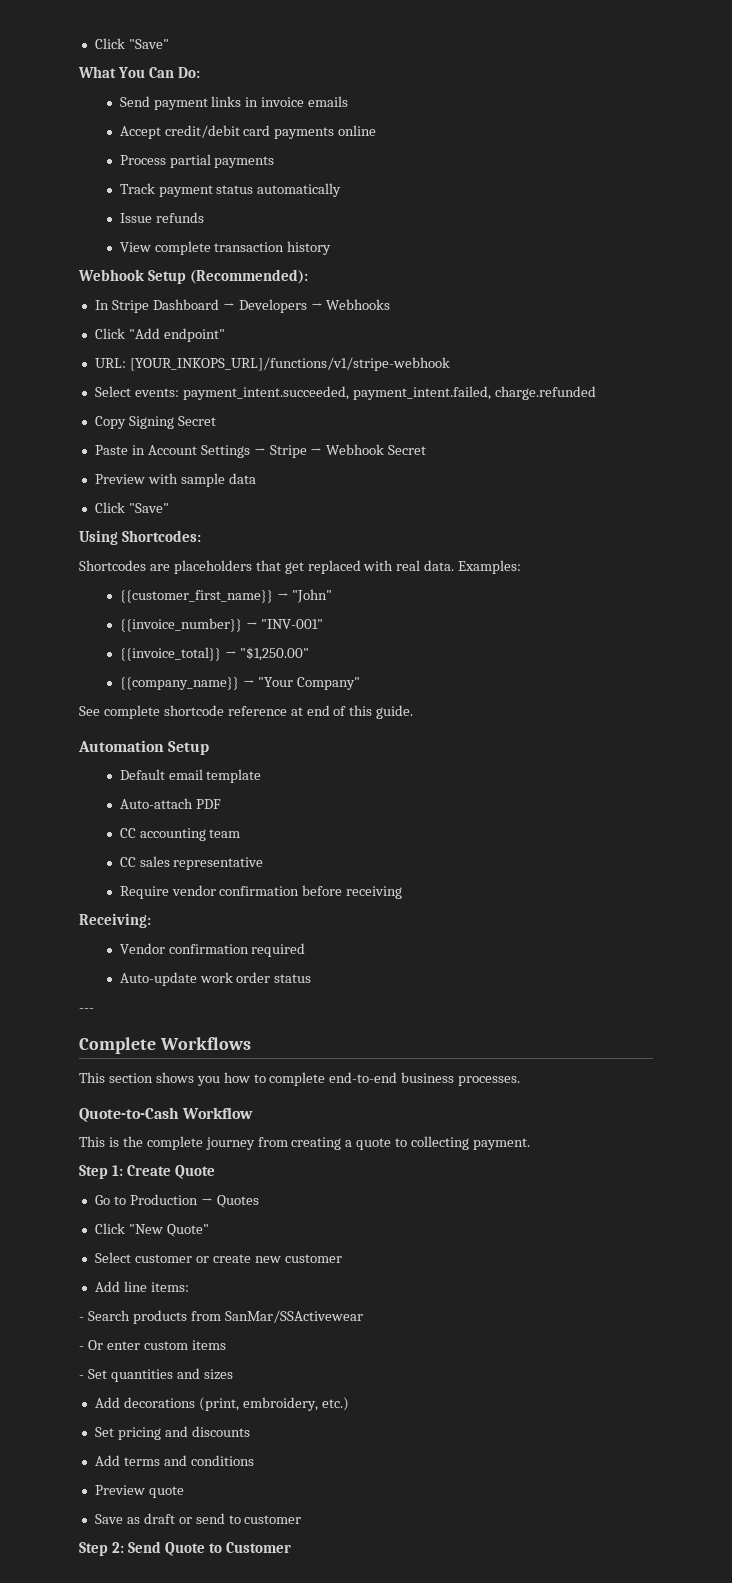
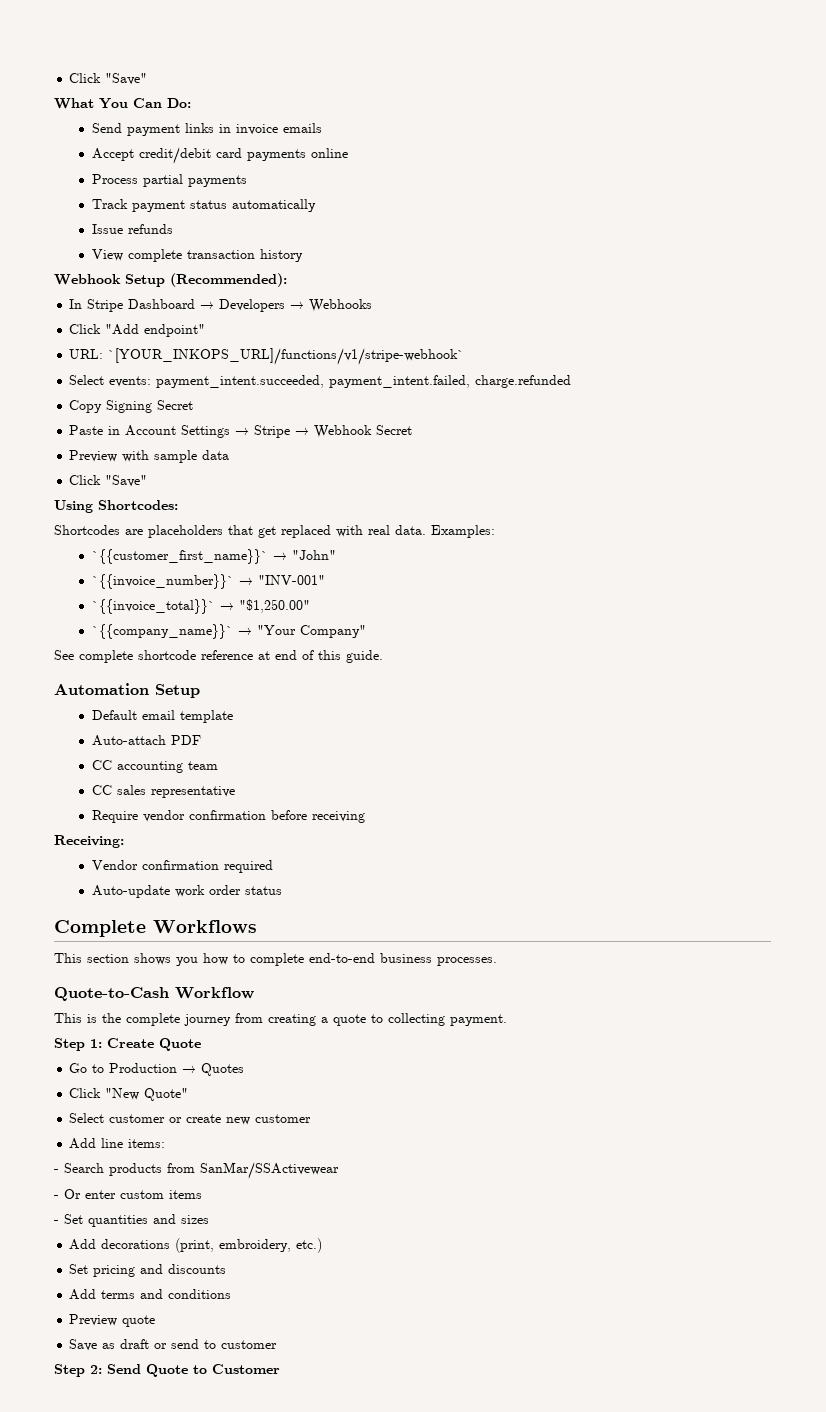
[129,357,450,371] [YOUR_INKOPS_URL]/functions/v1/stripe-webhook -> [108,348,465,365] `[YOUR_INKOPS_URL]/functions/v1/stripe-webhook`
[119,590,273,603] {{customer_first_name}} -> [91,549,268,564] `{{customer_first_name}}`
[119,618,242,632] {{invoice_number}} -> [91,574,234,589] `{{invoice_number}}`
[119,647,221,661] {{invoice_total}} -> [91,599,215,614] `{{invoice_total}}`
[119,677,239,690] {{company_name}} -> [91,624,233,639] `{{company_name}}`
[79,1008,94,1012] // --- -> (282, 890) none

